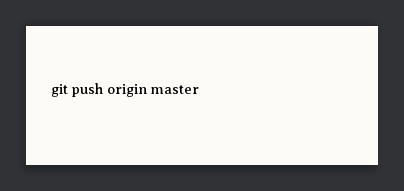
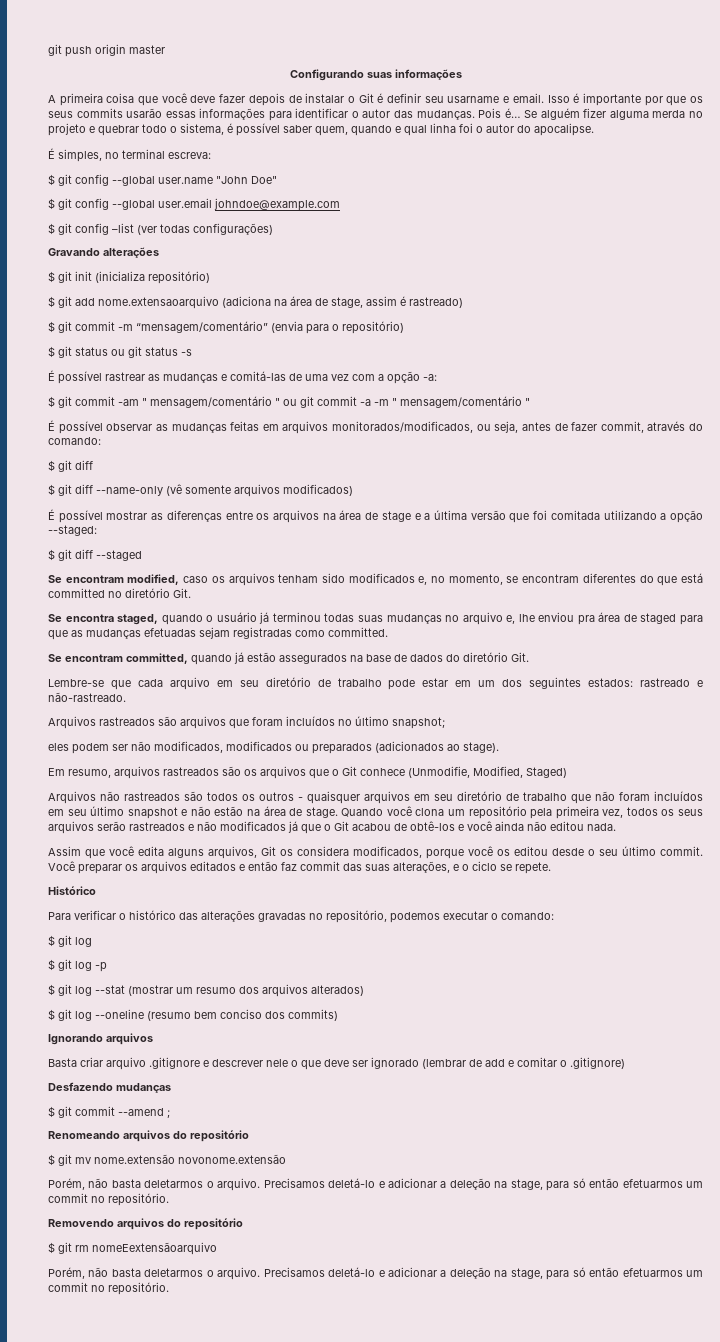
(199, 89) none -> [289,69,462,81] [48,93,703,106] [48,108,703,121] [48,123,594,136] [48,148,211,162] [48,174,277,186] [48,198,340,211] [48,223,273,235] [48,247,159,258] [48,271,210,284] [48,296,463,309] [48,321,404,334] [48,346,192,358] [48,370,437,384] [48,396,530,408] [48,420,703,434] [48,437,101,445] [48,460,93,472] [48,484,353,497] [48,509,703,523] [48,525,97,536] [48,549,142,561] [48,573,703,586] [48,588,191,598] [48,612,703,625] [48,627,388,640] [48,652,529,665] [48,677,704,690] [48,692,126,702] [48,716,445,729] [48,741,499,754] [48,766,567,779] [48,791,703,804] [48,806,703,819] [48,821,616,834] [48,846,703,859] [48,861,551,874] [48,886,96,895] [48,910,554,923] [48,935,92,947] [48,959,107,972] [48,984,364,997] [48,1009,338,1021] [48,1033,153,1045] [48,1057,625,1070] [48,1082,171,1093] [48,1106,170,1118] [48,1130,249,1142] [48,1154,286,1166] [48,1178,704,1191] [48,1193,169,1206] [48,1218,243,1230] [48,1242,217,1255] [48,1267,704,1280] [48,1282,169,1295] // Configurando suas informações // A primeira coisa que você deve fazer depois de instalar o Git é definir seu usarname e email. Isso é importante por que os seus commits usarão essas informações para identificar o autor das mudanças. Pois é… Se alguém fizer alguma merda no projeto e quebrar todo o sistema, é possível saber quem, quando e qual linha foi o autor do apocalipse. // É simples, no terminal escreva: // $ git config --global user.name "John Doe" // $ git config --global user.email johndoe@example.com // $ git config –list (ver todas configurações) // Gravando alterações // $ git init (inicializa repositório) // $ git add nome.extensaoarquivo (adiciona na área de stage, assim é rastreado) // $ git commit -m “mensagem/comentário” (envia para o repositório) // $ git status ou git status -s // É possível rastrear as mudanças e comitá-las de uma vez com a opção -a: // $ git commit -am " mensagem/comentário " ou git commit -a -m " mensagem/comentário " // É possível observar as mudanças feitas em arquivos monitorados/modificados, ou seja, antes de fazer commit, através do comando: // $ git diff // $ git diff --name-only (vê somente arquivos modificados) // É possível mostrar as diferenças entre os arquivos na área de stage e a última versão que foi comitada utilizando a opção --staged: // $ git diff --staged // Se encontram modified, caso os arquivos tenham sido modificados e, no momento, se encontram diferentes do que está committed no diretório Git. // Se encontra staged, quando o usuário já terminou todas suas mudanças no arquivo e, lhe enviou pra área de staged para que as mudanças efetuadas sejam registradas como committed. // Se encontram committed, quando já estão assegurados na base de dados do diretório Git. // Lembre-se que cada arquivo em seu diretório de trabalho pode estar em um dos seguintes estados: rastreado e não-rastreado. // Arquivos rastreados são arquivos que foram incluídos no último snapshot; // eles podem ser não modificados, modificados ou preparados (adicionados ao stage). // Em resumo, arquivos rastreados são os arquivos que o Git conhece (Unmodifie, Modified, Staged) // Arquivos não rastreados são todos os outros - quaisquer arquivos em seu diretório de trabalho que não foram incluídos em seu último snapshot e não estão na área de stage. Quando você clona um repositório pela primeira vez, todos os seus arquivos serão rastreados e não modificados já que o Git acabou de obtê-los e você ainda não editou nada. // Assim que você edita alguns arquivos, Git os considera modificados, porque você os editou desde o seu último commit. Você preparar os arquivos editados e então faz commit das suas alterações, e o ciclo se repete. // Histórico // Para verificar o histórico das alterações gravadas no repositório, podemos executar o comando: // $ git log // $ git log -p // $ git log --stat (mostrar um resumo dos arquivos alterados) // $ git log --oneline (resumo bem conciso dos commits) // Ignorando arquivos // Basta criar arquivo .gitignore e descrever nele o que deve ser ignorado (lembrar de add e comitar o .gitignore) // Desfazendo mudanças // $ git commit --amend ; // Renomeando arquivos do repositório // $ git mv nome.extensão novonome.extensão // Porém, não basta deletarmos o arquivo. Precisamos deletá-lo e adicionar a deleção na stage, para só então efetuarmos um commit no repositório. // Removendo arquivos do repositório // $ git rm nomeEextensãoarquivo // Porém, não basta deletarmos o arquivo. Precisamos deletá-lo e adicionar a deleção na stage, para só então efetuarmos um commit no repositório.

